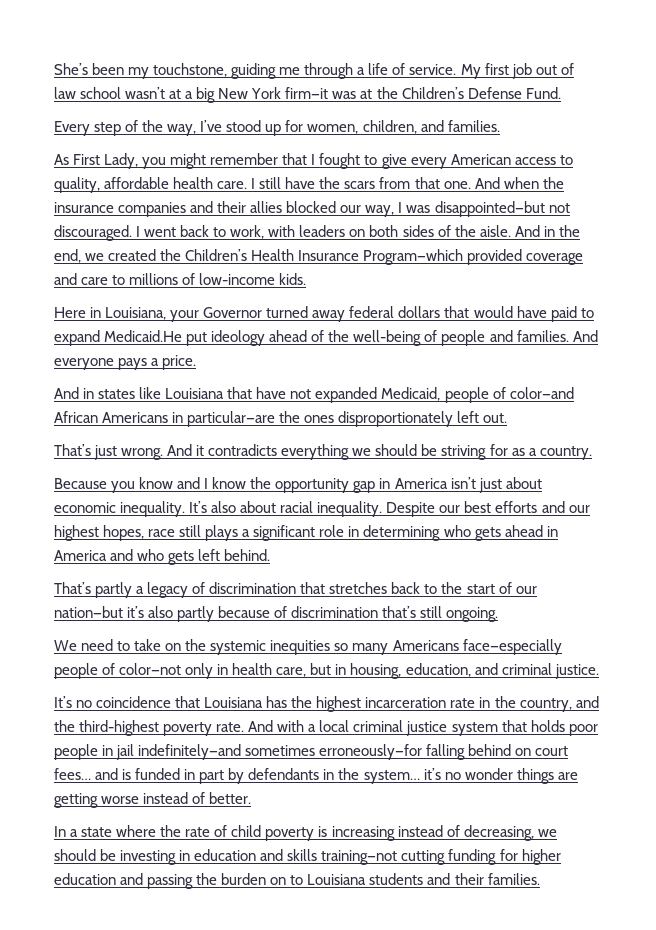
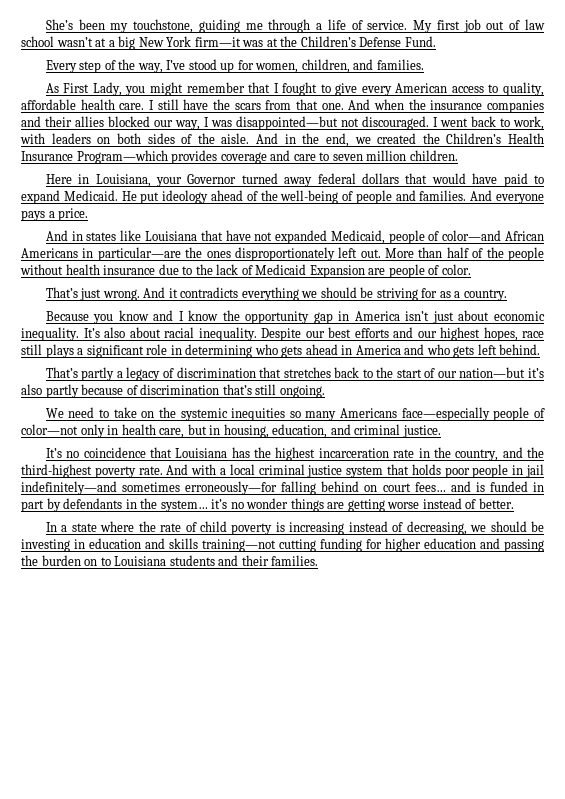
[467,249,523,265] provided -> [171,150,218,164] provides
[129,273,307,285] millions of low-income kids. -> [332,150,458,161] seven million children.
[104,330,183,342] Medicaid.He -> [63,190,137,201] Medicaid. He
(508, 418) none -> [385,247,544,261] [20,264,471,278] More than half of the people without health insurance due to the lack of Medicaid Expansion are people of color.

